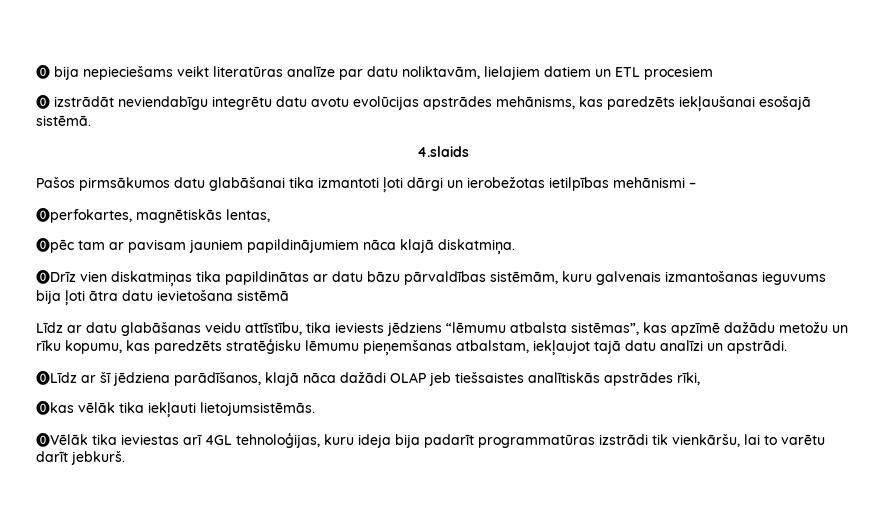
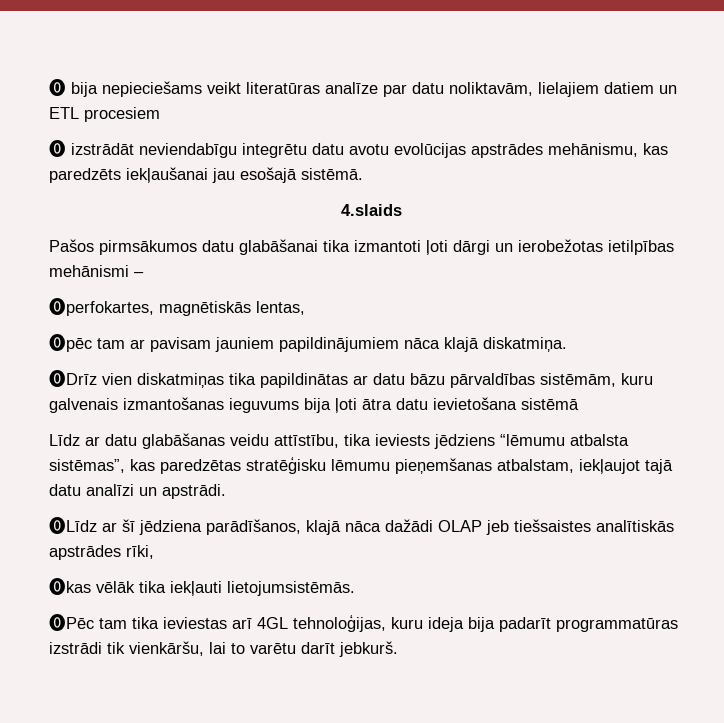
[496,96,575,109] mehānisms, -> [548,143,638,157] mehānismu,
(755, 104) none -> [212,168,235,183] jau
[671,322,848,336] [36,340,222,354] apzīmē dažādu metožu un rīku kopumu, kas paredzēts -> [160,459,241,474] paredzētas
[36,433,88,447] ⓿Vēlāk -> [49,614,127,631] ⓿Pēc tam

